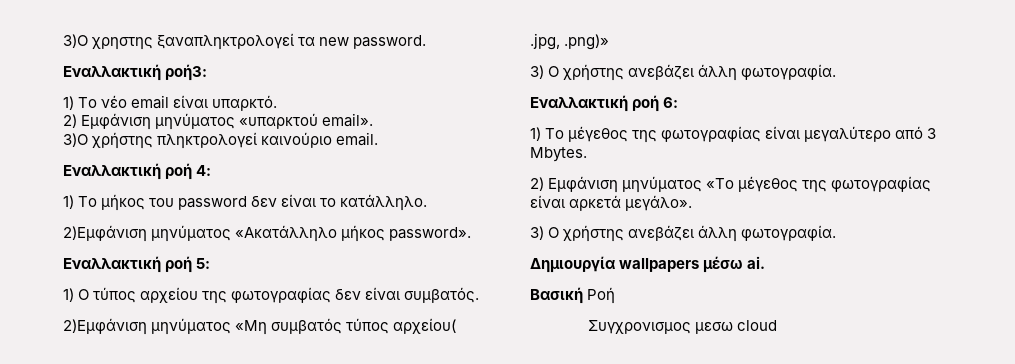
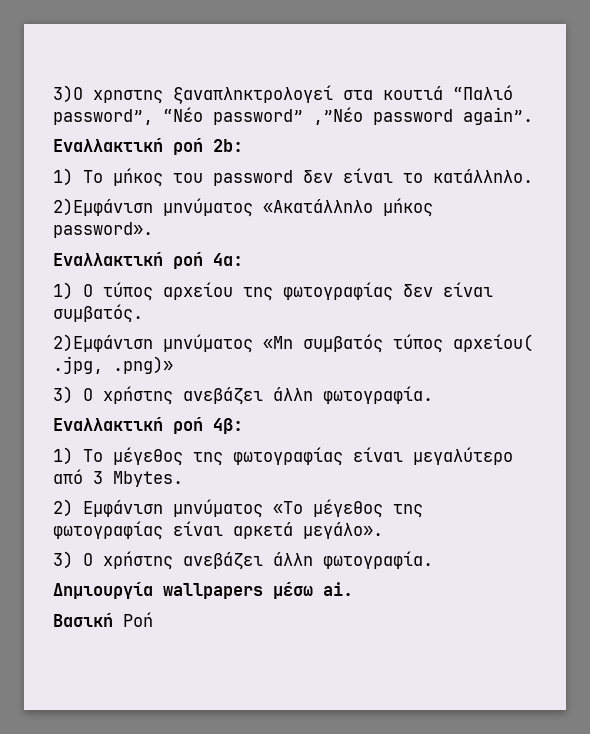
[298,35,427,49] [63,64,208,81] [63,95,278,111] [63,113,374,130] [63,132,379,149] [63,163,212,180] τα new password. // Εναλλακτική ροή3: // 1) Το νέο email είναι υπαρκτό. // 2) Εμφάνιση μηνύματος «υπαρκτού email». // 3)Ο χρήστης πληκτρολογεί καινούριο email. // Εναλλακτική ροή 4: -> [343,85,513,100] [53,107,533,125] [53,138,243,155] στα κουτιά “Παλιό password”, “Νέο password” ,”Νέο password again”. // Εναλλακτική ροή 2b:
[196,258,211,269] 5: -> [213,253,243,266] 4α:
[663,97,679,108] 6: -> [213,418,243,434] 4β:
[587,320,777,334] // Συγχρονισμος μεσω cloud -> (153, 619) none

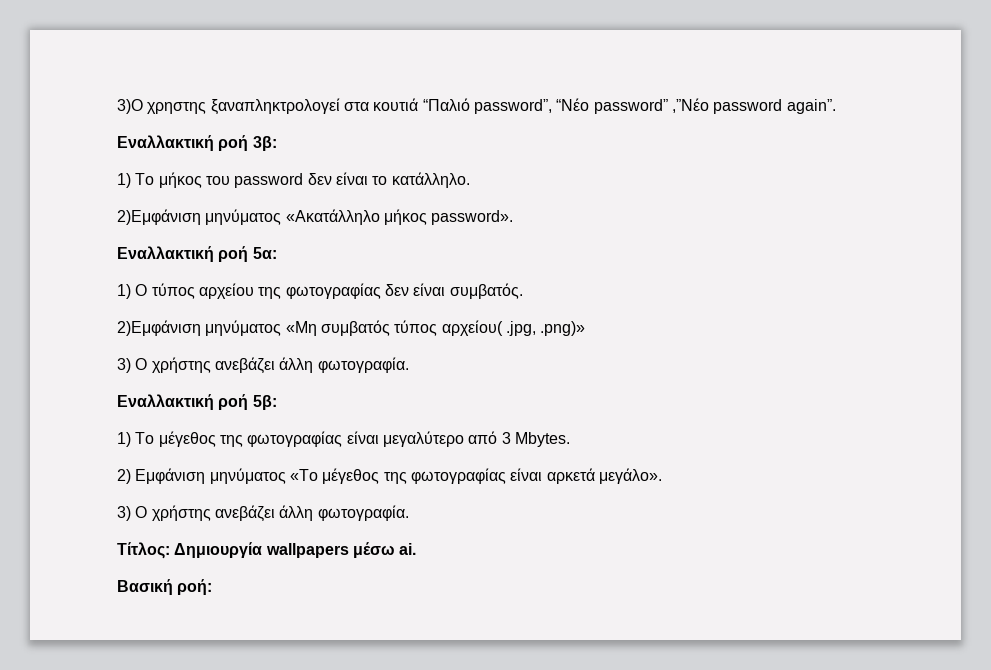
[213,139,243,152] 2b: -> [252,136,277,151] 3β:
[213,253,243,266] 4α: -> [252,247,277,259] 5α:
[213,418,243,434] 4β: -> [252,395,277,410] 5β:
(433, 560) none -> [117,542,170,559] Τίτλος:
[123,612,153,627] Ροή -> [177,579,213,595] ροή:

